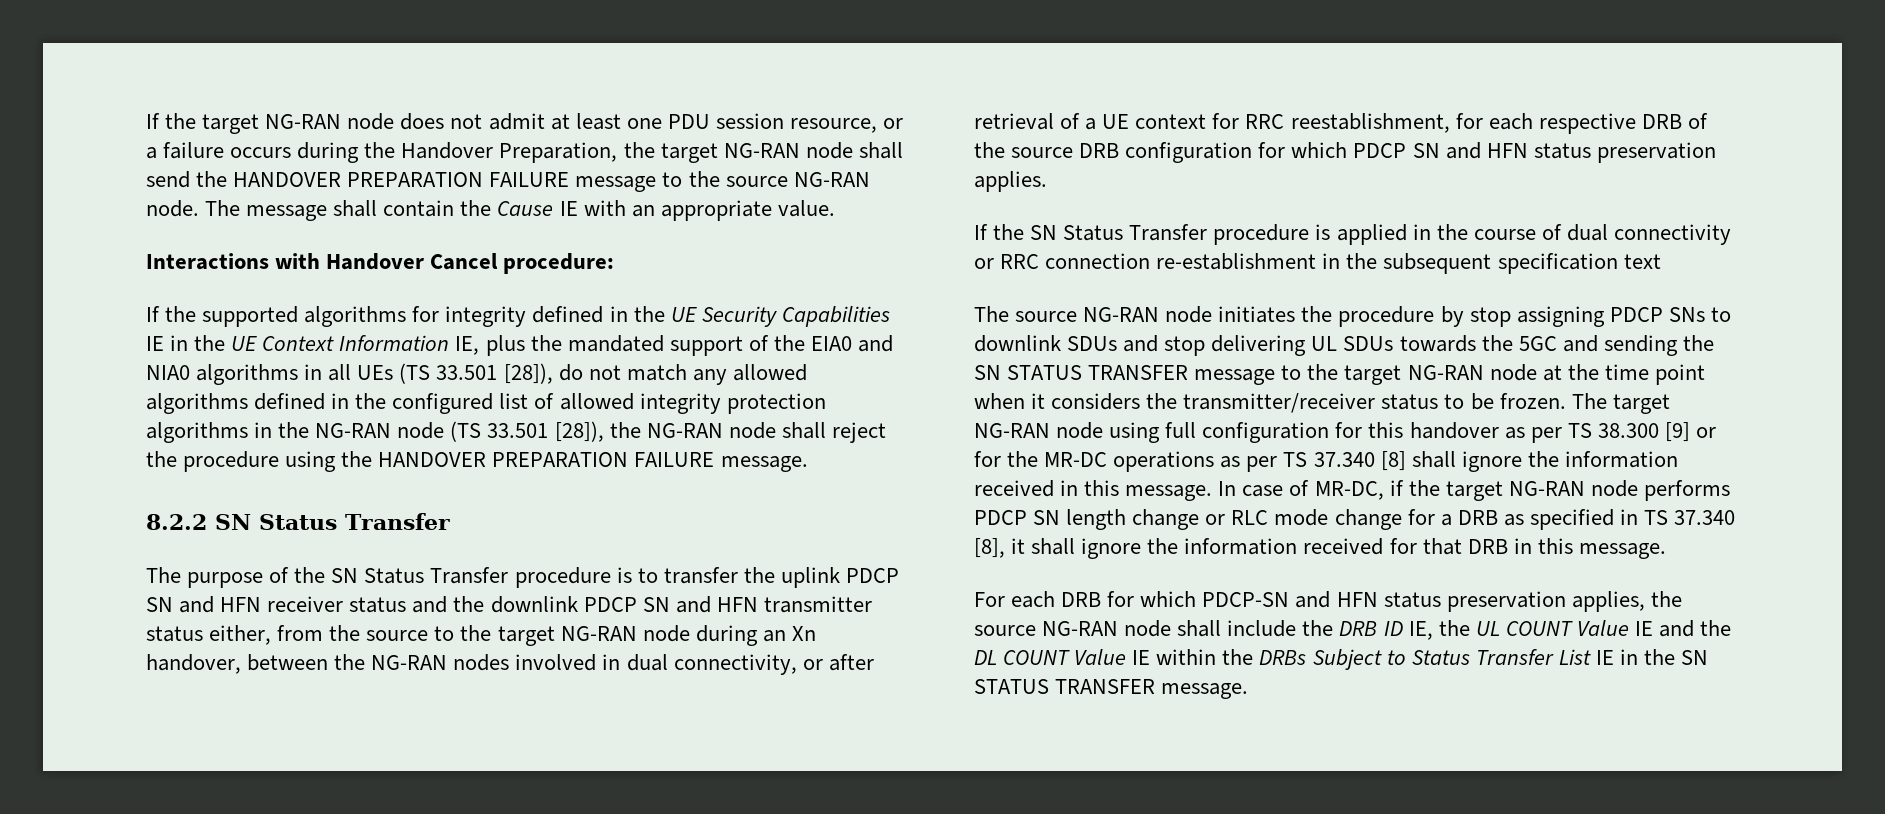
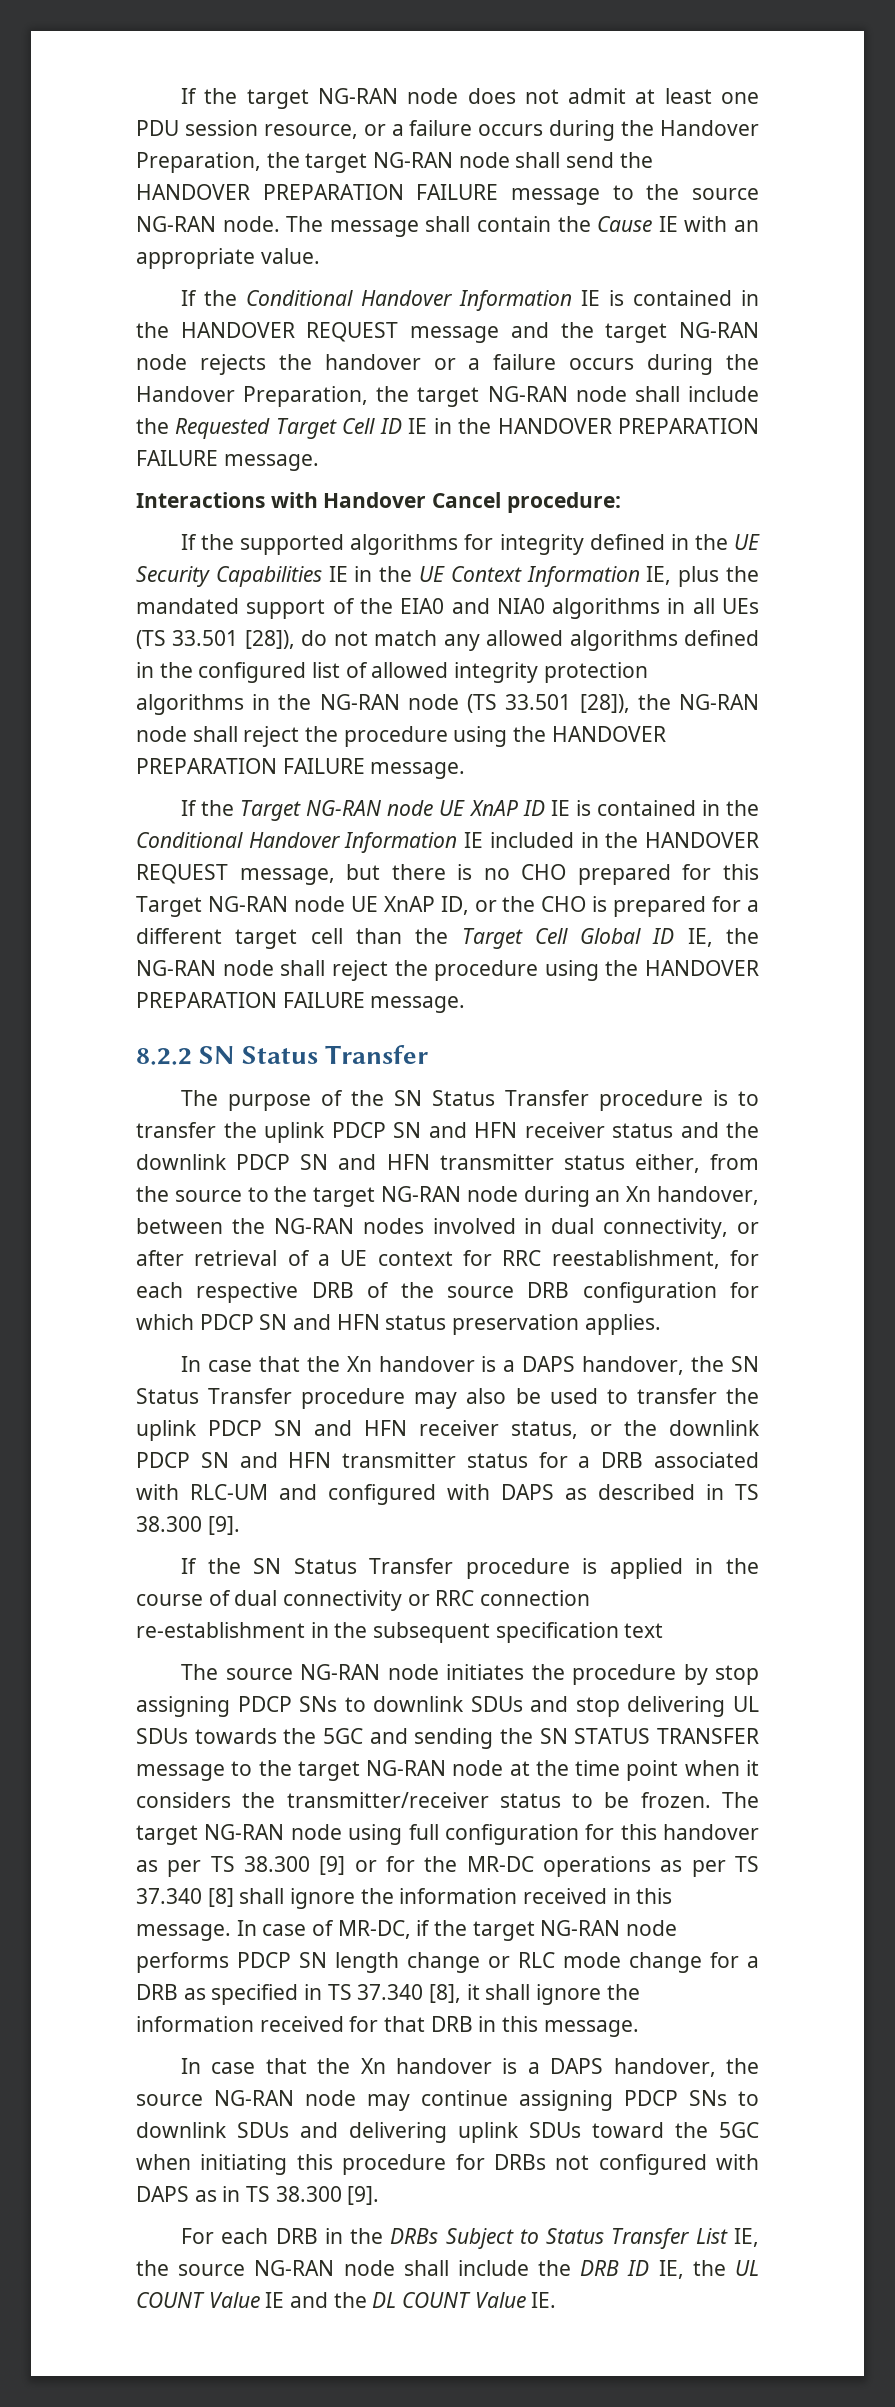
(835, 208) none -> [181,290,759,311] [136,322,759,343] [136,354,760,375] [136,386,759,407] [136,418,760,439] [136,450,319,471] // If the Conditional Handover Information IE is contained in the HANDOVER REQUEST message and the target NG-RAN node rejects the handover or a failure occurs during the Handover Preparation, the target NG-RAN node shall include the Requested Target Cell ID IE in the HANDOVER PREPARATION FAILURE message.
(808, 464) none -> [181,800,759,821] [136,832,759,853] [136,864,759,885] [136,896,759,917] [136,928,759,949] [136,960,759,981] [136,992,466,1013] // If the Target NG-RAN node UE XnAP ID IE is contained in the Conditional Handover Information IE included in the HANDOVER REQUEST message, but there is no CHO prepared for this Target NG-RAN node UE XnAP ID, or the CHO is prepared for a different target cell than the Target Cell Global ID IE, the NG-RAN node shall reject the procedure using the HANDOVER PREPARATION FAILURE message.
(1047, 181) none -> [181,1356,759,1375] [136,1388,759,1409] [136,1420,760,1441] [136,1452,759,1468] [136,1484,759,1505] [136,1516,240,1535] // In case that the Xn handover is a DAPS handover, the SN Status Transfer procedure may also be used to transfer the uplink PDCP SN and HFN receiver status, or the downlink PDCP SN and HFN transmitter status for a DRB associated with RLC-UM and configured with DAPS as described in TS 38.300 [9].
[974,591,1645,612] For each DRB for which PDCP-SN and HFN status preservation applies, -> [181,2058,759,2077] [136,2090,759,2111] [136,2122,759,2143] [136,2154,759,2175] [136,2186,380,2205] [181,2228,759,2249] In case that the Xn handover is a DAPS handover, the source NG-RAN node may continue assigning PDCP SNs to downlink SDUs and delivering uplink SDUs toward the 5GC when initiating this procedure for DRBs not configured with DAPS as in TS 38.300 [9]. // For each DRB in the DRBs Subject to Status Transfer List IE,
[1132,649,1709,670] [974,679,1249,699] IE within the DRBs Subject to Status Transfer List IE in the SN STATUS TRANSFER message. -> [531,2292,557,2308] IE.

